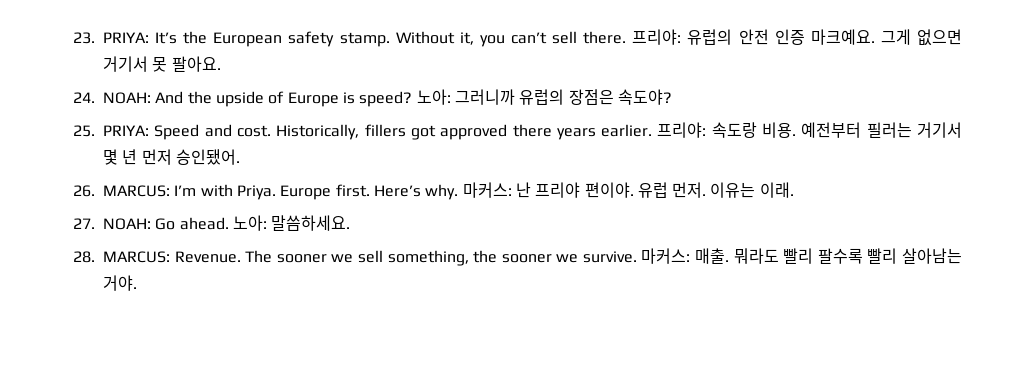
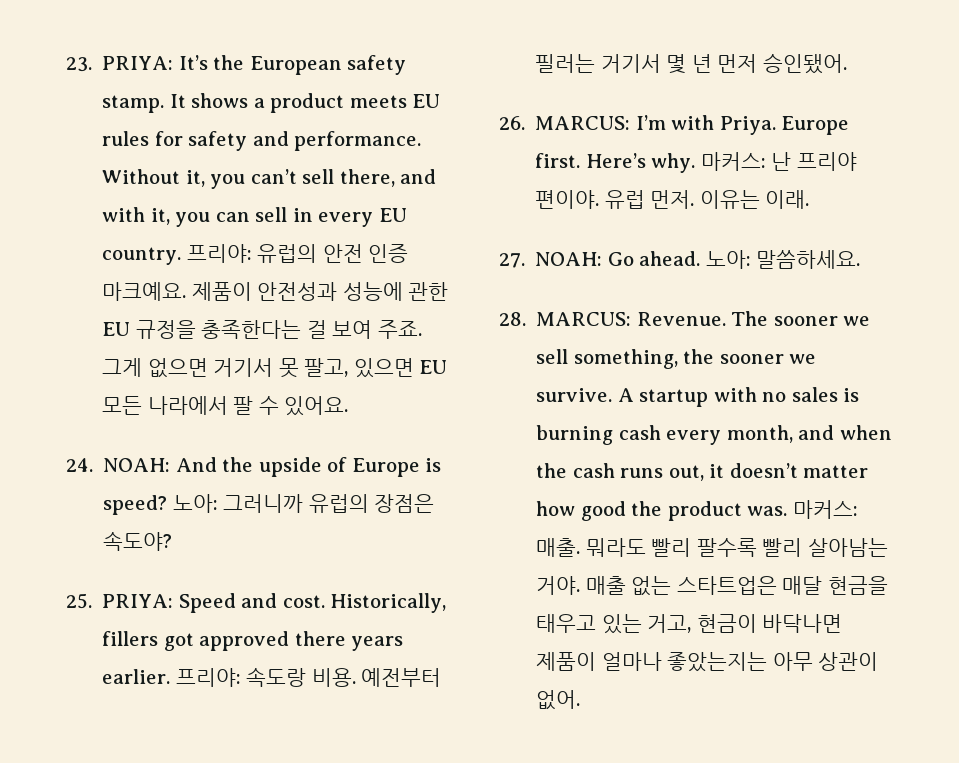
(390, 39) none -> [169,93,441,113] [102,131,422,151] It shows a product meets EU rules for safety and performance.
[583,31,627,44] there. -> [339,169,437,187] [102,207,407,227] [102,247,182,265] there, and with it, you can sell in every EU country.
[880,29,962,46] [103,56,221,72] 그게 없으면 거기서 못 팔아요. -> [191,282,449,301] [102,320,422,339] [102,358,448,378] [102,396,349,416] 제품이 안전성과 성능에 관한 EU 규정을 충족한다는 걸 보여 주죠. 그게 없으면 거기서 못 팔고, 있으면 EU 모든 나라에서 팔 수 있어요.
(637, 257) none -> [617,387,860,407] [536,425,892,445] [536,463,869,481] [536,501,788,521] A startup with no sales is burning cash every month, and when the cash runs out, it doesn’t matter how good the product was.
(137, 283) none -> [585,576,888,596] [536,614,843,634] [536,652,879,672] [536,690,581,710] 매출 없는 스타트업은 매달 현금을 태우고 있는 거고, 현금이 바닥나면 제품이 얼마나 좋았는지는 아무 상관이 없어.

